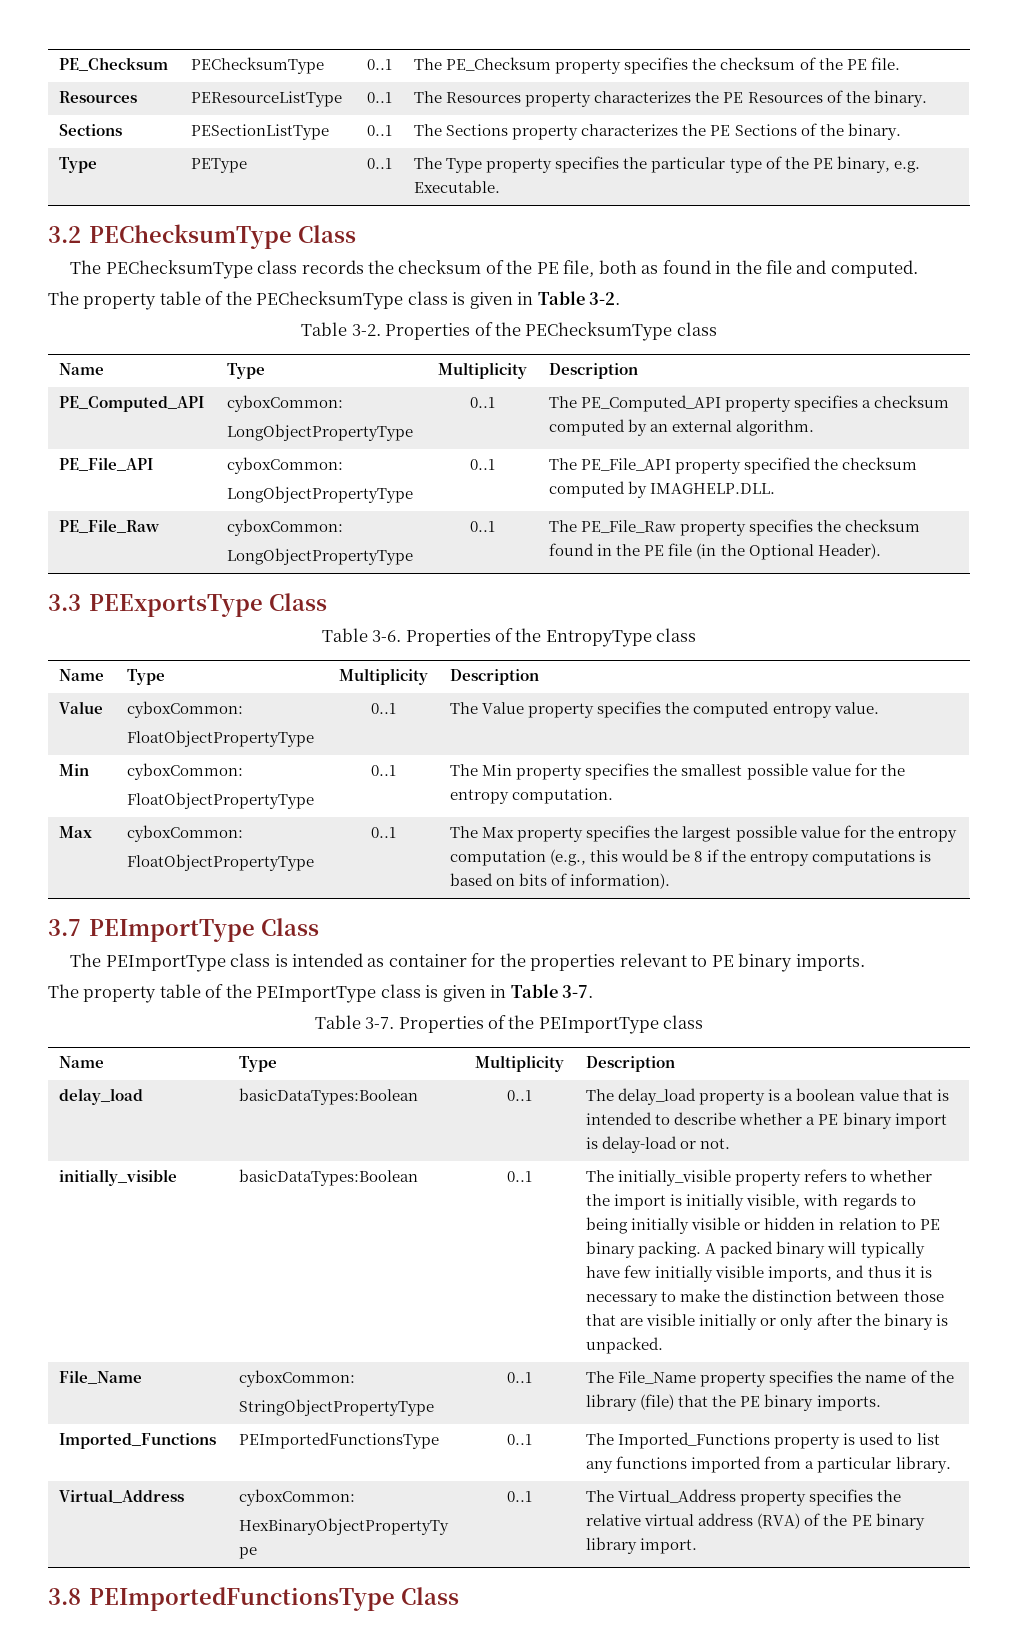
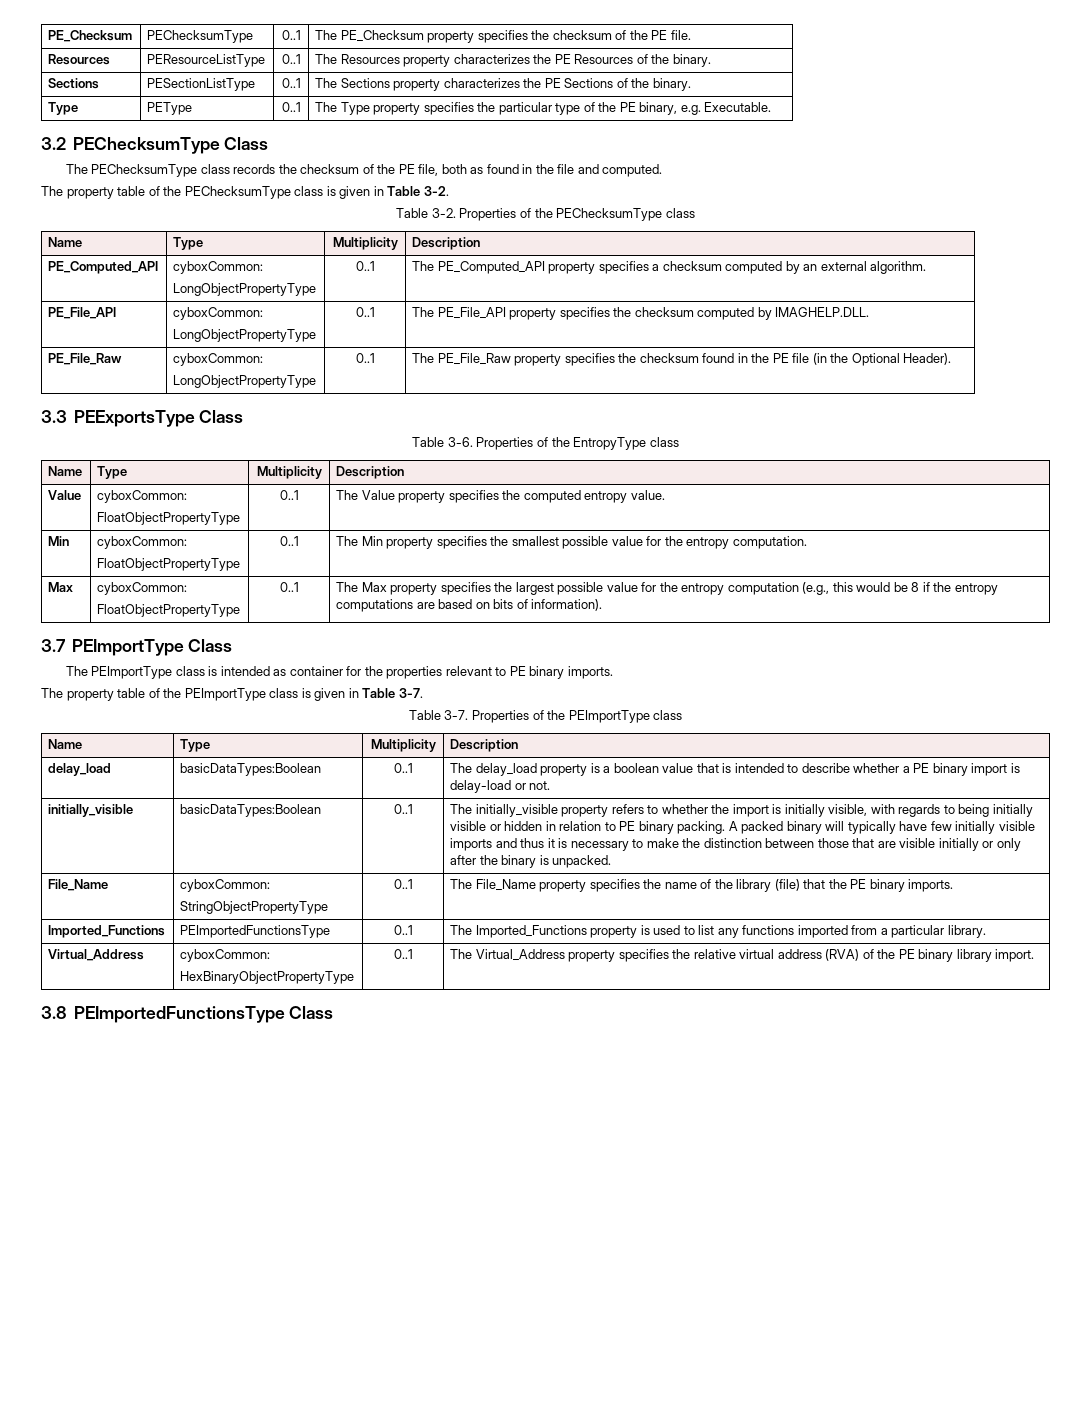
[744,457,812,474] specified -> [559,307,610,320] specifies
[918,850,931,862] is -> [416,602,435,609] are
[768,1266,833,1282] imports, -> [450,838,493,851] imports

